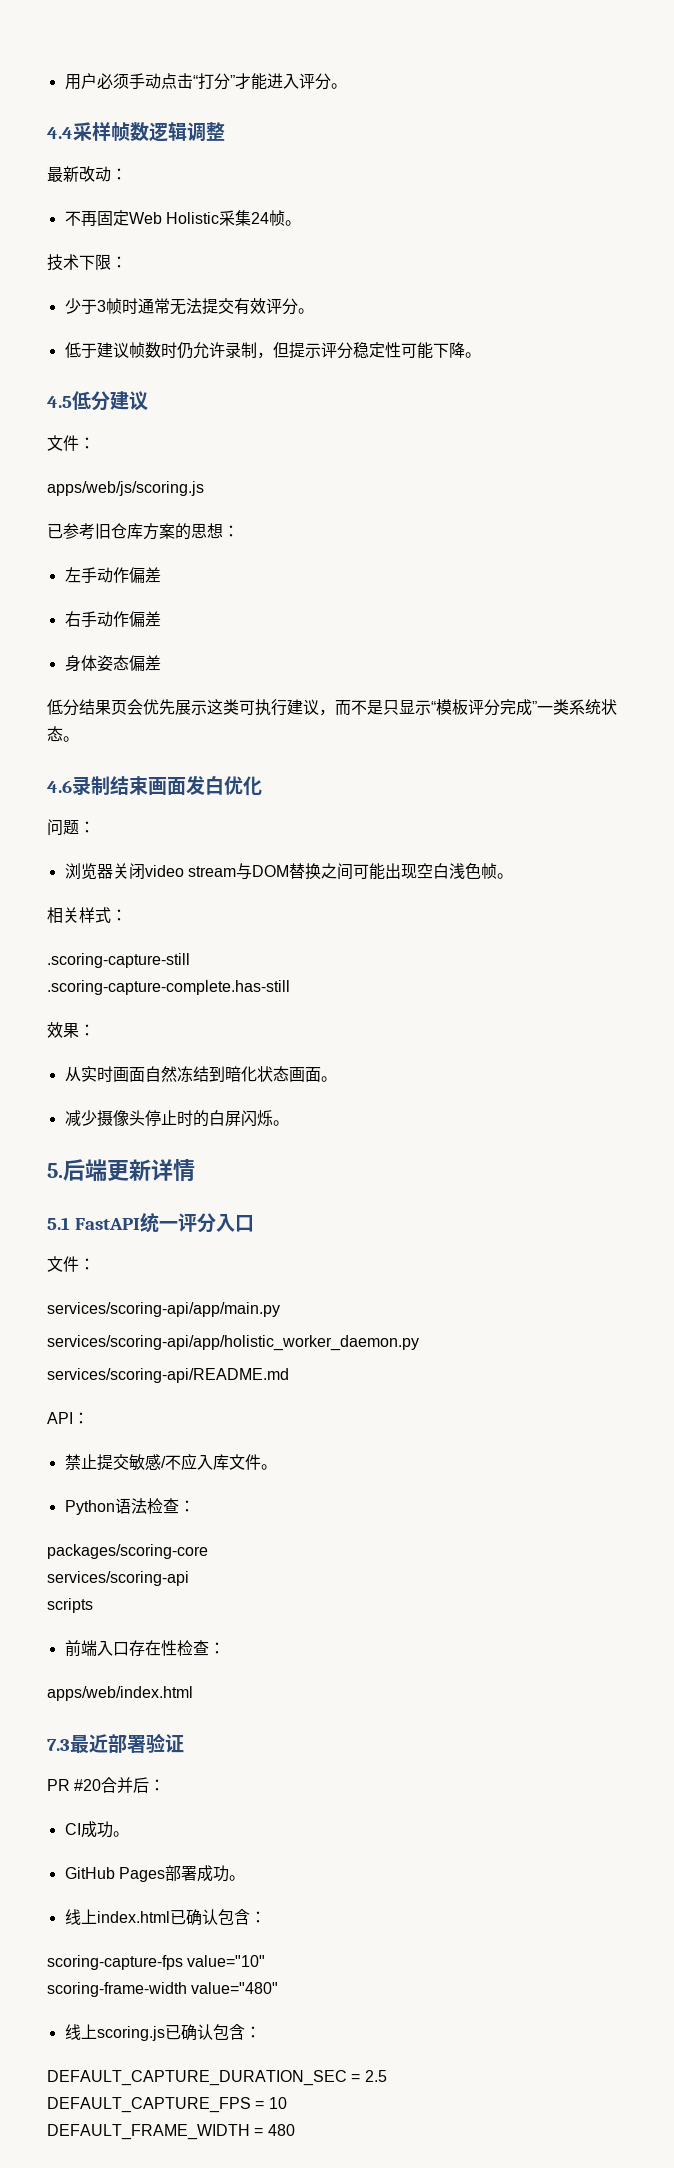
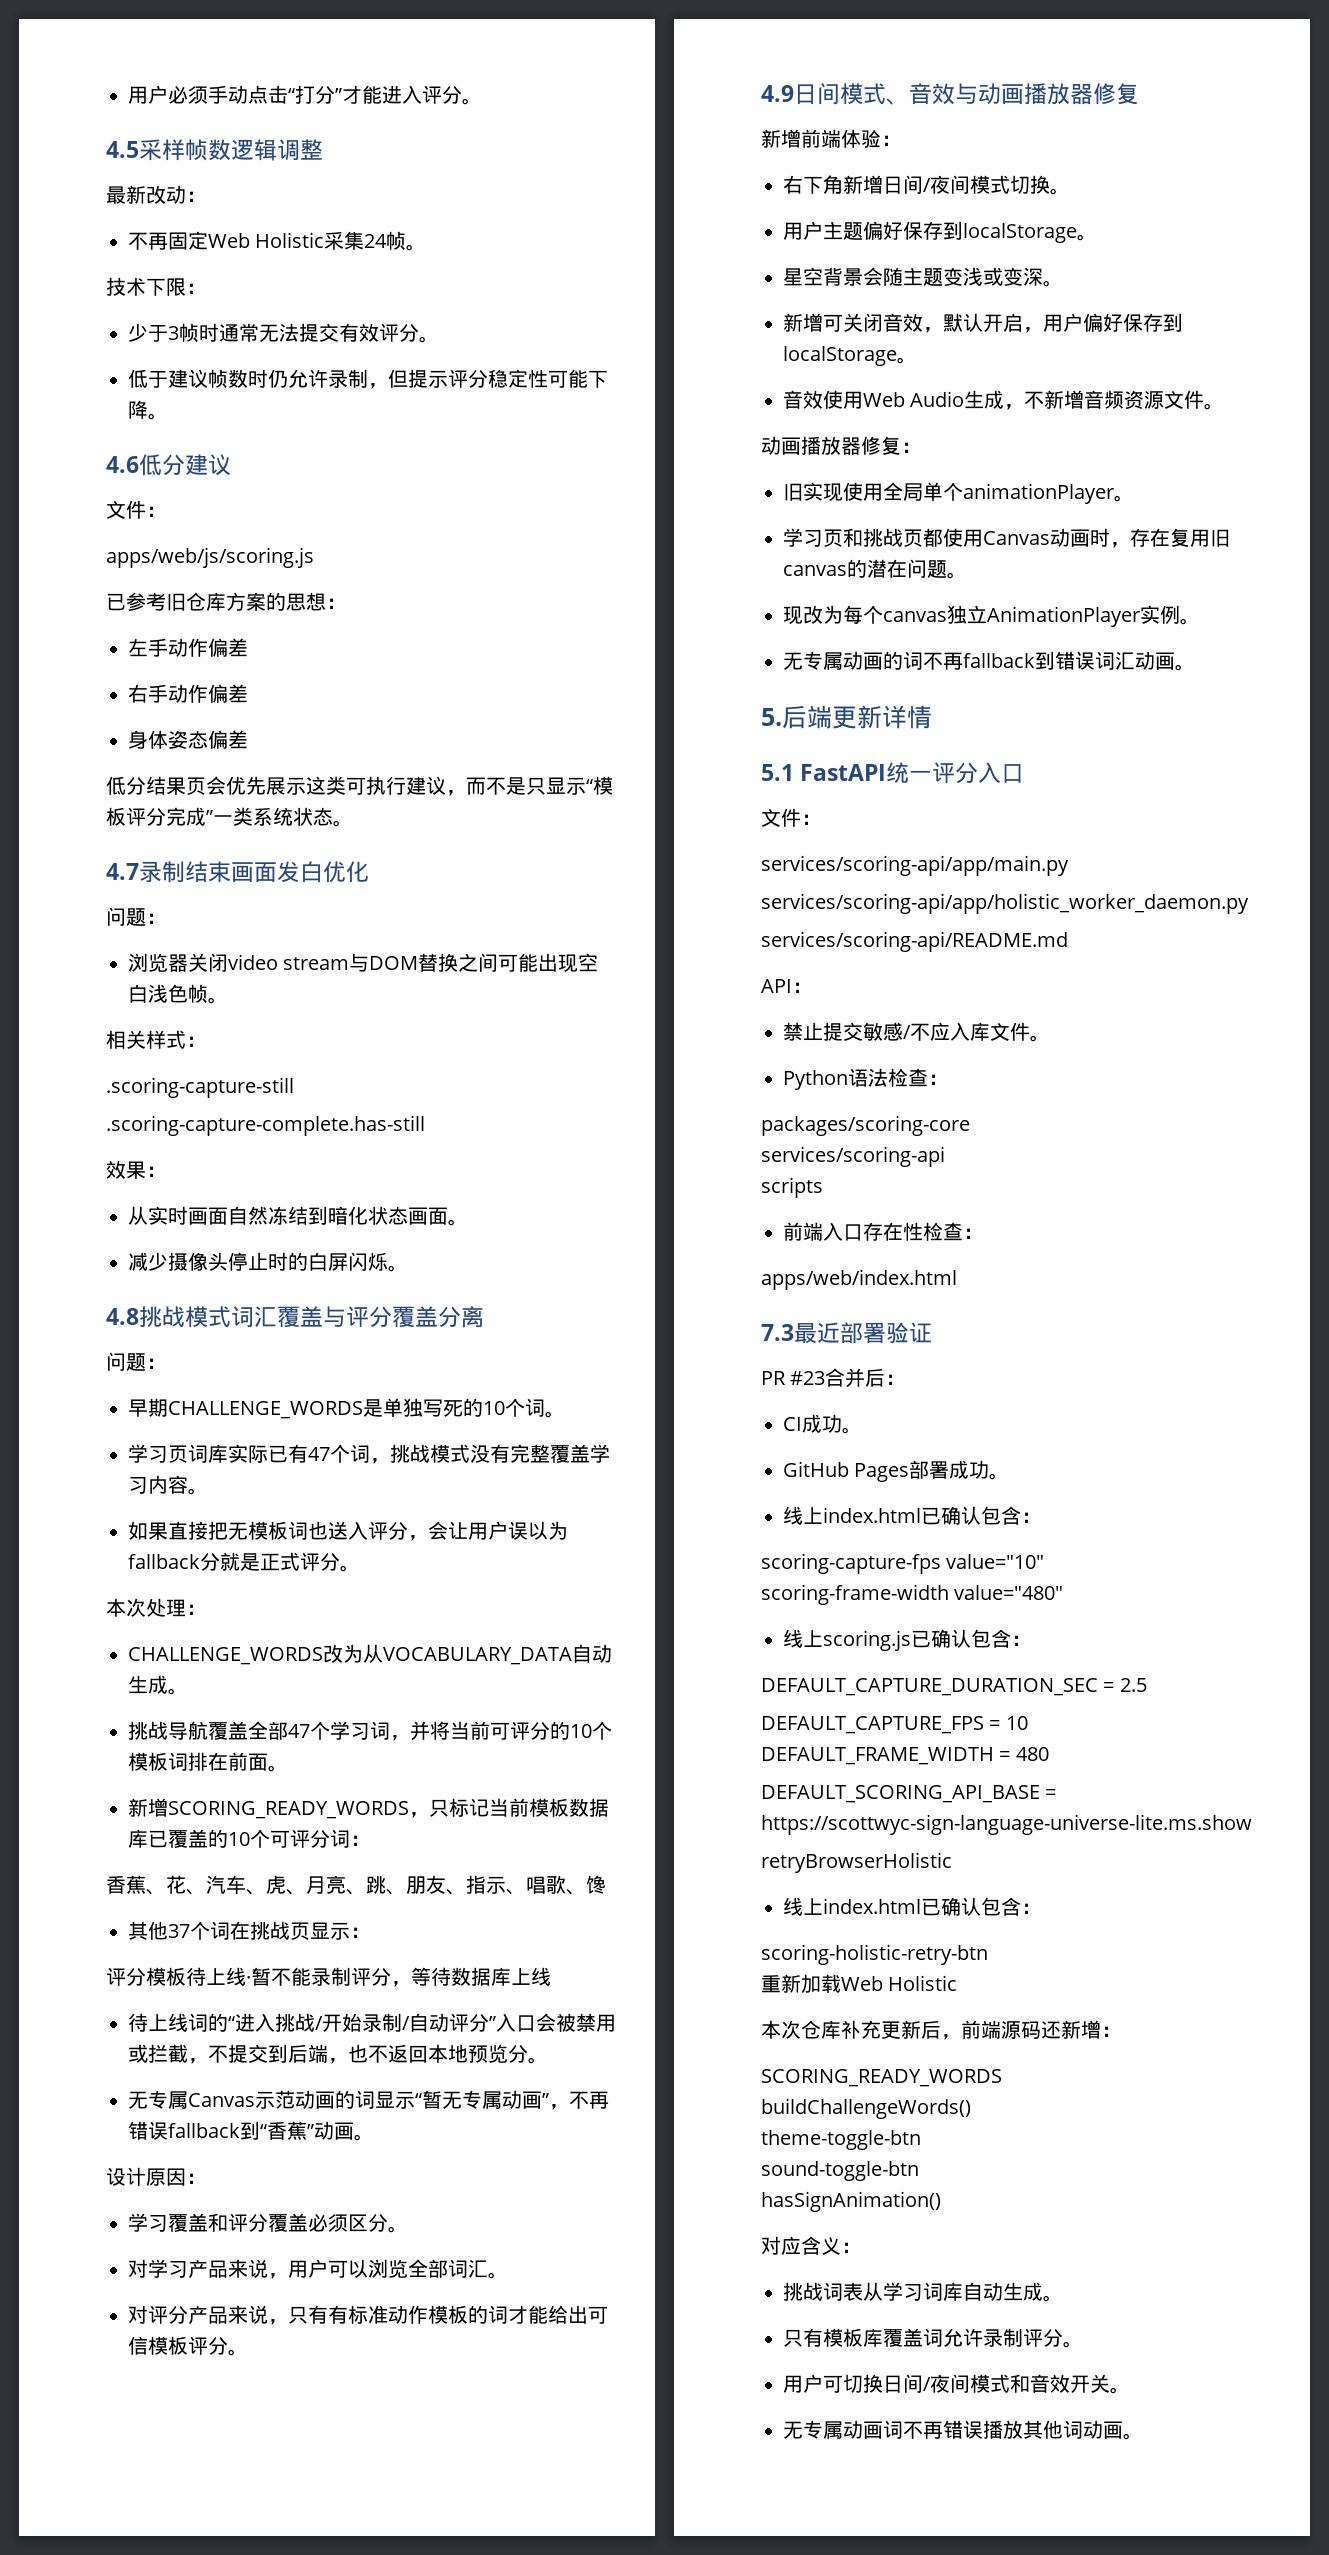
[47,127,73,139] 4.4 -> [106,141,139,158] 4.5
[47,396,72,408] 4.5 -> [106,456,139,473] 4.6
[47,780,72,793] 4.6 -> [106,863,139,880] 4.7
(289, 1123) none -> [106,1306,484,1328] [106,1352,166,1371] [128,1398,565,1419] [128,1444,610,1464] [128,1475,208,1495] [128,1521,568,1541] [128,1552,360,1572] [106,1598,206,1617] [128,1644,612,1665] [128,1675,188,1695] [128,1721,612,1741] [128,1752,288,1772] [128,1798,609,1819] [128,1829,370,1848] [106,1875,606,1895] [128,1921,370,1940] [106,1967,551,1987] [128,2013,616,2032] [128,2044,548,2064] [128,2090,609,2110] [128,2121,374,2141] [106,2167,206,2186] [128,2213,408,2233] [128,2259,508,2279] [128,2305,608,2325] [128,2336,248,2356] [761,83,1139,105] [761,129,901,148] [783,175,1070,195] [783,221,1097,243] [783,267,1063,287] [783,313,1183,333] [783,346,917,366] [783,390,1225,410] [761,436,921,455] [783,482,1134,504] [783,528,1230,548] [783,559,967,579] [783,605,1200,627] [783,651,1195,671] // 4.8挑战模式词汇覆盖与评分覆盖分离 // 问题： // 早期CHALLENGE_WORDS是单独写死的10个词。 // 学习页词库实际已有47个词，挑战模式没有完整覆盖学习内容。 // 如果直接把无模板词也送入评分，会让用户误以为fallback分就是正式评分。 // 本次处理： // CHALLENGE_WORDS改为从VOCABULARY_DATA自动生成。 // 挑战导航覆盖全部47个学习词，并将当前可评分的10个模板词排在前面。 // 新增SCORING_READY_WORDS，只标记当前模板数据库已覆盖的10个可评分词： // 香蕉、花、汽车、虎、月亮、跳、朋友、指示、唱歌、馋 // 其他37个词在挑战页显示： // 评分模板待上线·暂不能录制评分，等待数据库上线 // 待上线词的“进入挑战/开始录制/自动评分”入口会被禁用或拦截，不提交到后端，也不返回本地预览分。 // 无专属Canvas示范动画的词显示“暂无专属动画”，不再错误fallback到“香蕉”动画。 // 设计原因： // 学习覆盖和评分覆盖必须区分。 // 对学习产品来说，用户可以浏览全部词汇。 // 对评分产品来说，只有有标准动作模板的词才能给出可信模板评分。 // 4.9日间模式、音效与动画播放器修复 // 新增前端体验： // 右下角新增日间/夜间模式切换。 // 用户主题偏好保存到localStorage。 // 星空背景会随主题变浅或变深。 // 新增可关闭音效，默认开启，用户偏好保存到localStorage。 // 音效使用Web Audio生成，不新增音频资源文件。 // 动画播放器修复： // 旧实现使用全局单个animationPlayer。 // 学习页和挑战页都使用Canvas动画时，存在复用旧canvas的潜在问题。 // 现改为每个canvas独立AnimationPlayer实例。 // 无专属动画的词不再fallback到错误词汇动画。
[74,1779,102,1791] #20 -> [790,1371,826,1385] #23
(295, 2130) none -> [761,1785,1057,1803] [761,1814,1252,1835] [761,1852,952,1873] [783,1897,1041,1916] [761,1944,988,1965] [761,1974,958,1994] [761,2020,1121,2040] [761,2069,1002,2087] [761,2098,971,2119] [761,2130,921,2150] [761,2161,919,2181] [761,2191,941,2212] [761,2236,861,2255] [783,2282,1063,2302] [783,2328,1083,2348] [783,2374,1130,2394] [783,2420,1143,2440] // DEFAULT_SCORING_API_BASE = https://scottwyc-sign-language-universe-lite.ms.show // retryBrowserHolistic // 线上index.html已确认包含： // scoring-holistic-retry-btn // 重新加载Web Holistic // 本次仓库补充更新后，前端源码还新增： // SCORING_READY_WORDS // buildChallengeWords() // theme-toggle-btn // sound-toggle-btn // hasSignAnimation() // 对应含义： // 挑战词表从学习词库自动生成。 // 只有模板库覆盖词允许录制评分。 // 用户可切换日间/夜间模式和音效开关。 // 无专属动画词不再错误播放其他词动画。

